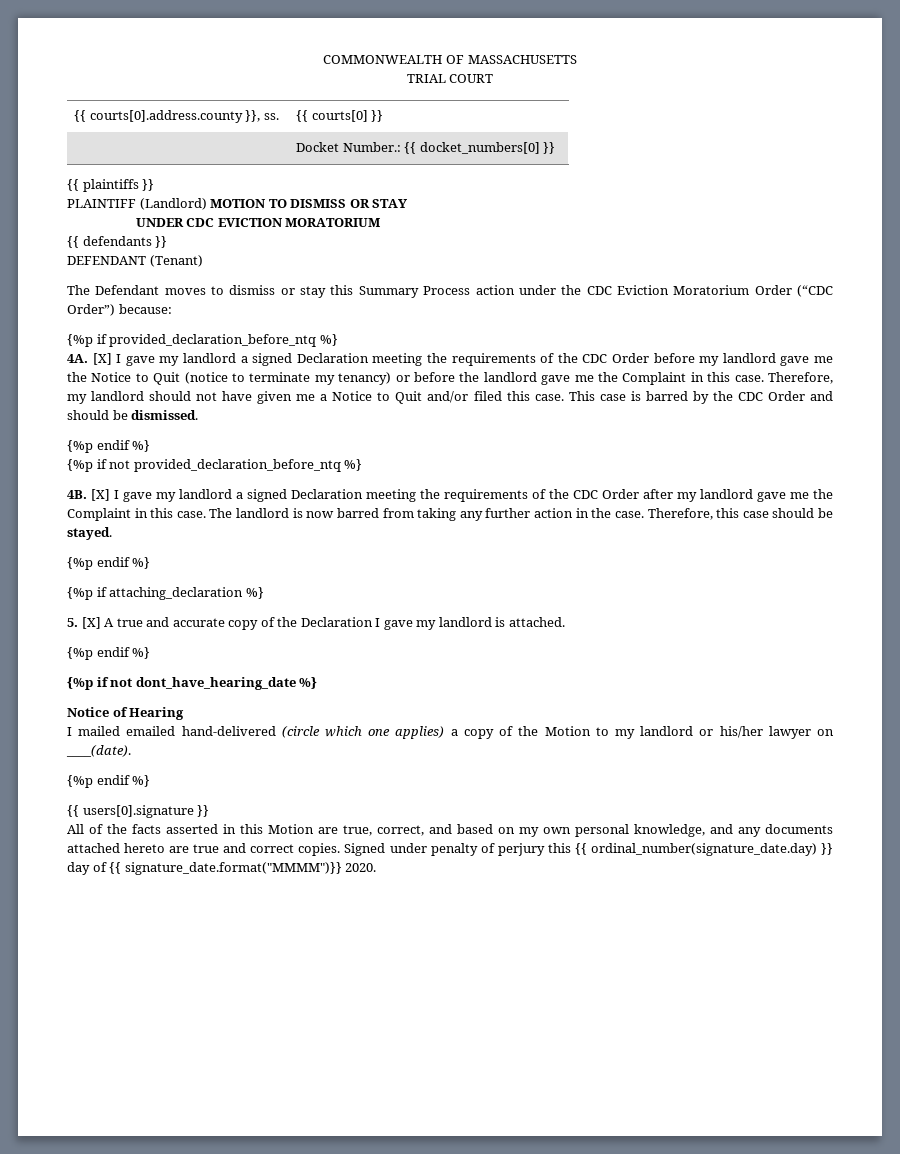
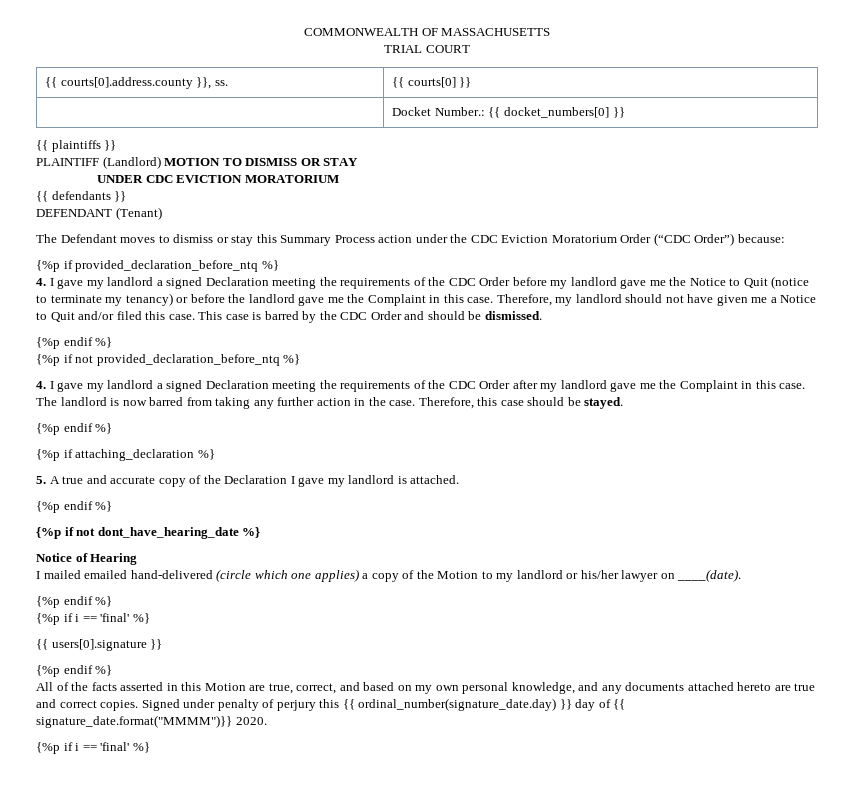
[67,353,112,365] 4A. [X] -> [36,278,46,286] 4.
[67,489,110,501] 4B. [X] -> [36,381,46,389] 4.
[81,617,101,629] [X] -> (46, 480) none
(151, 781) none -> [36,613,150,625] // {%p if i == 'final' %}
(210, 811) none -> [36,665,113,677] // {%p endif %}
(377, 867) none -> [36,742,150,754] // {%p if i == 'final' %}

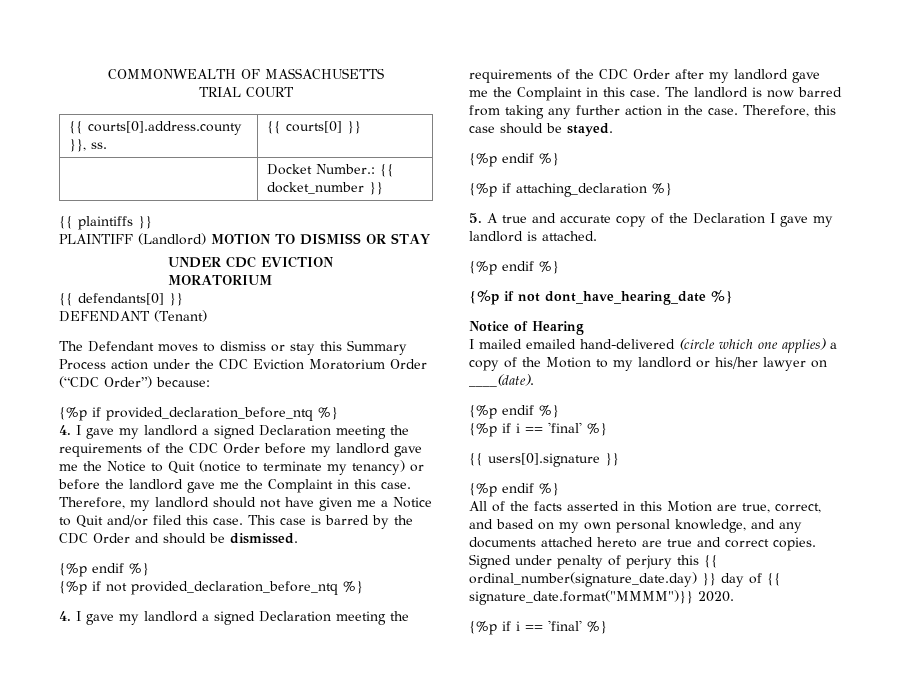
[503,107,609,118] docket_numbers[0] -> [266,182,364,194] docket_number
[51,191,111,200] defendants -> [78,293,164,305] defendants[0]

